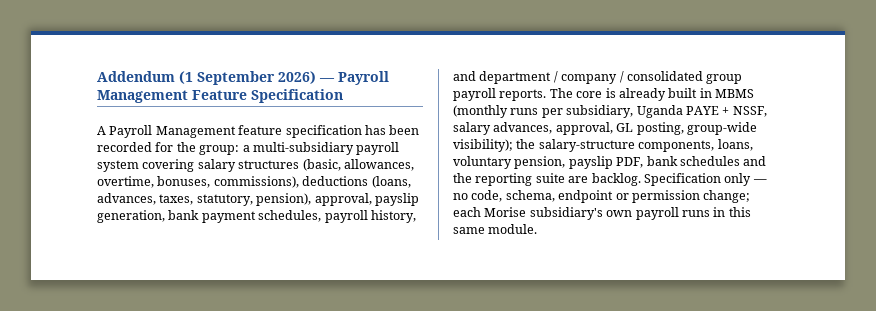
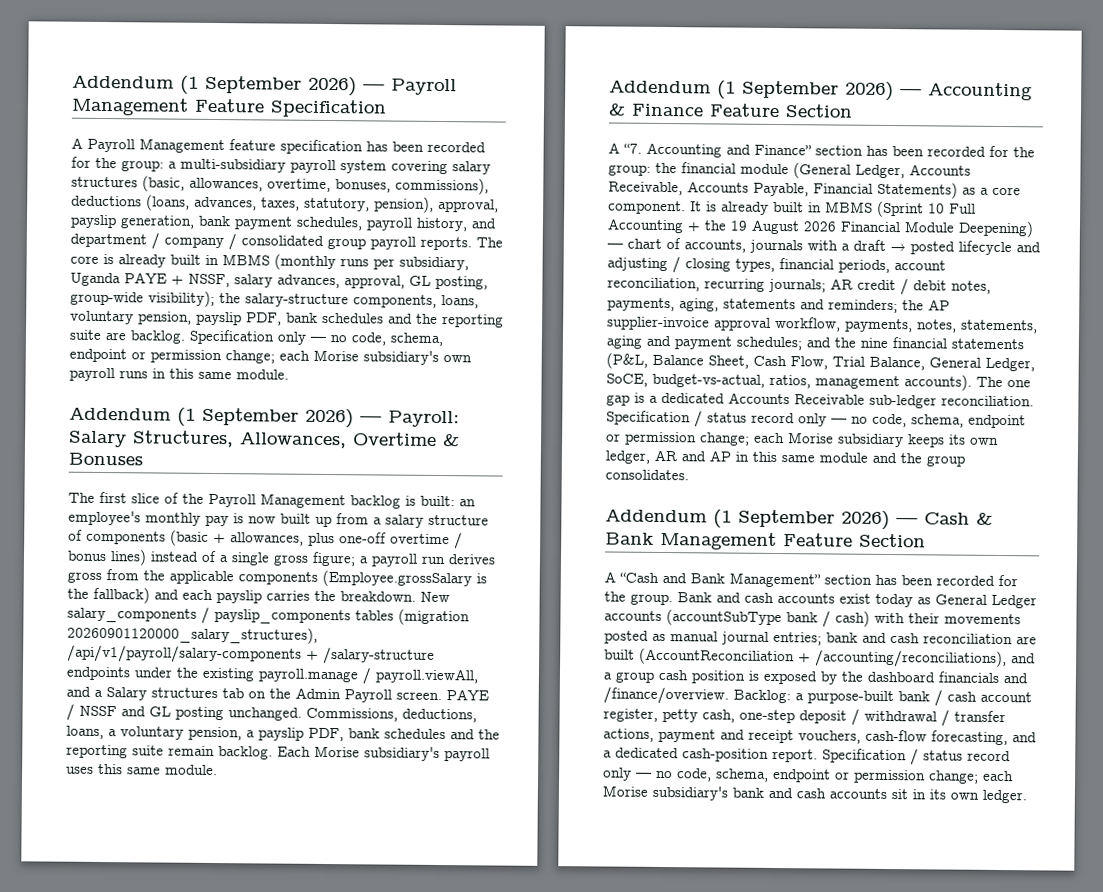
(538, 229) none -> [69,407,460,429] [68,430,460,449] [68,452,143,466] [68,491,476,509] [68,510,489,528] [68,529,463,550] [67,549,496,567] [67,569,487,588] [67,586,450,604] [67,606,470,626] [67,625,318,644] [67,644,435,665] [66,666,479,685] [66,686,489,703] [66,703,477,723] [66,725,500,742] [66,744,490,762] [66,763,218,776] [609,80,1033,102] [608,103,853,118] [608,142,1035,158] [608,162,971,179] [608,181,1021,199] [608,200,976,218] [607,218,1034,238] [607,238,1041,256] [607,256,946,274] [607,277,991,296] [607,297,950,314] [607,316,1038,334] [606,335,1024,351] [606,352,1035,372] [606,373,1031,391] [606,392,1034,409] [606,410,1026,429] [606,431,999,448] [605,449,965,467] [605,469,689,481] [605,509,993,531] [605,531,926,551] [604,571,1018,588] [604,591,1037,609] [604,609,1021,628] [604,630,1037,646] [604,647,1036,669] [603,669,1028,685] [603,686,1032,707] [603,708,1006,727] [603,728,1037,746] [603,747,1011,766] [603,767,1014,784] [602,785,1027,804] // Addendum (1 September 2026) — Payroll: Salary Structures, Allowances, Overtime & Bonuses // The first slice of the Payroll Management backlog is built: an employee's monthly pay is now built up from a salary structure of components (basic + allowances, plus one-off overtime / bonus lines) instead of a single gross figure; a payroll run derives gross from the applicable components (Employee.grossSalary is the fallback) and each payslip carries the breakdown. New salary_components / payslip_components tables (migration 20260901120000_salary_structures), /api/v1/payroll/salary-components + /salary-structure endpoints under the existing payroll.manage / payroll.viewAll, and a Salary structures tab on the Admin Payroll screen. PAYE / NSSF and GL posting unchanged. Commissions, deductions, loans, a voluntary pension, a payslip PDF, bank schedules and the reporting suite remain backlog. Each Morise subsidiary's payroll uses this same module. // Addendum (1 September 2026) — Accounting & Finance Feature Section // A “7. Accounting and Finance” section has been recorded for the group: the financial module (General Ledger, Accounts Receivable, Accounts Payable, Financial Statements) as a core component. It is already built in MBMS (Sprint 10 Full Accounting + the 19 August 2026 Financial Module Deepening) — chart of accounts, journals with a draft → posted lifecycle and adjusting / closing types, financial periods, account reconciliation, recurring journals; AR credit / debit notes, payments, aging, statements and reminders; the AP supplier-invoice approval workflow, payments, notes, statements, aging and payment schedules; and the nine financial statements (P&L, Balance Sheet, Cash Flow, Trial Balance, General Ledger, SoCE, budget-vs-actual, ratios, management accounts). The one gap is a dedicated Accounts Receivable sub-ledger reconciliation. Specification / status record only — no code, schema, endpoint or permission change; each Morise subsidiary keeps its own ledger, AR and AP in this same module and the group consolidates. // Addendum (1 September 2026) — Cash & Bank Management Feature Section // A “Cash and Bank Management” section has been recorded for the group. Bank and cash accounts exist today as General Ledger accounts (accountSubType bank / cash) with their movements posted as manual journal entries; bank and cash reconciliation are built (AccountReconciliation + /accounting/reconciliations), and a group cash position is exposed by the dashboard financials and /finance/overview. Backlog: a purpose-built bank / cash account register, petty cash, one-step deposit / withdrawal / transfer actions, payment and receipt vouchers, cash-flow forecasting, and a dedicated cash-position report. Specification / status record only — no code, schema, endpoint or permission change; each Morise subsidiary's bank and cash accounts sit in its own ledger.

